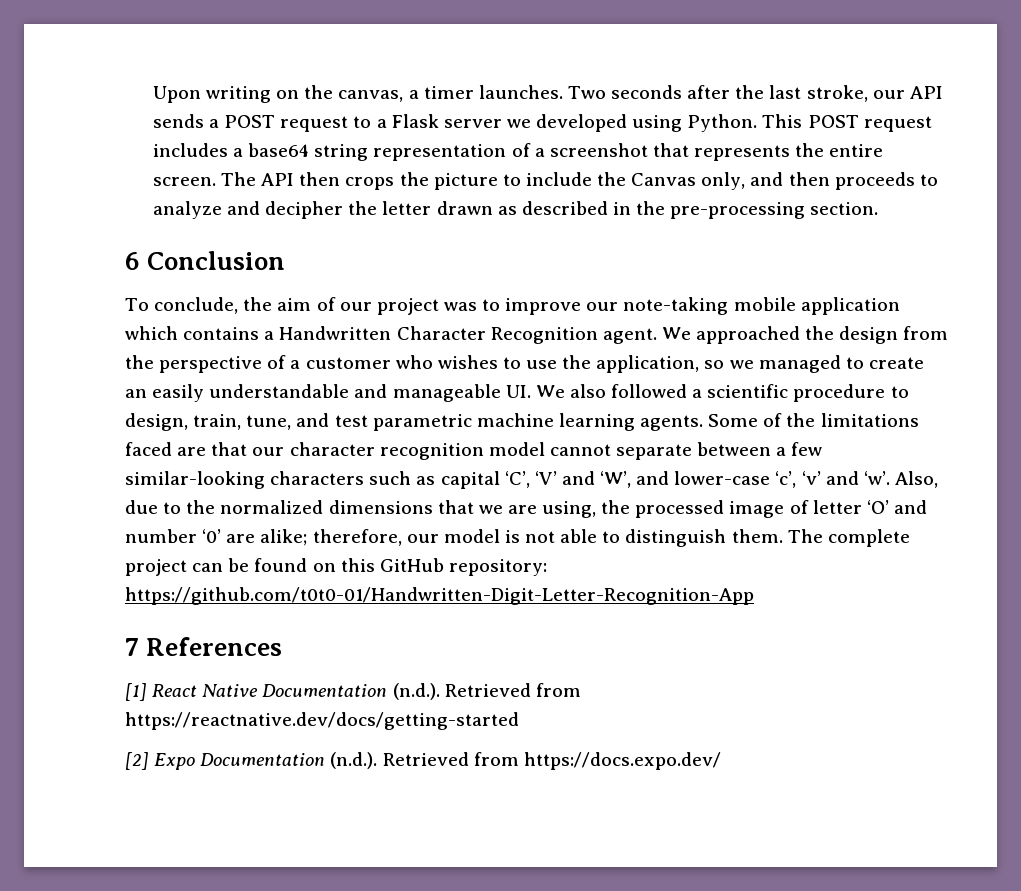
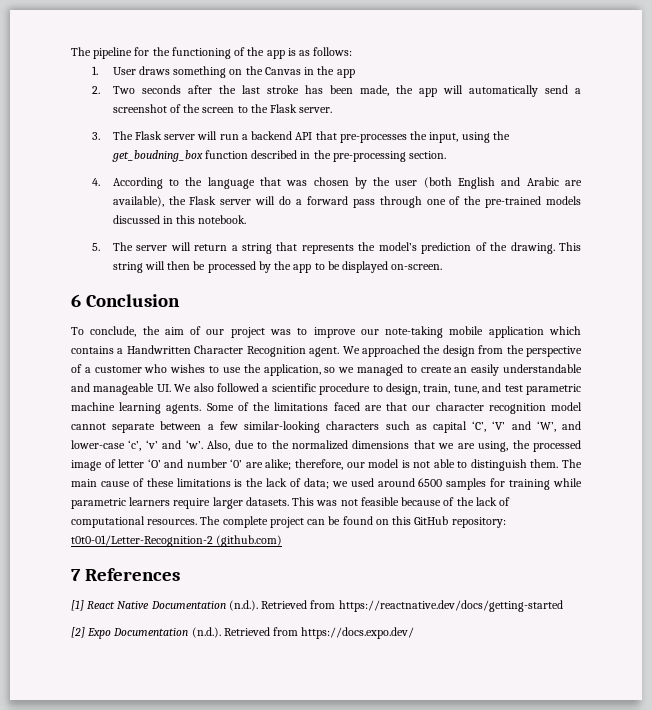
[152,85,563,103] Upon writing on the canvas, a timer launches. -> [71,47,353,59] [91,66,355,78] [91,86,100,94] The pipeline for the functioning of the app is as follows: // 1. User draws something on the Canvas in the app // 2.
[806,85,943,102] [152,114,932,132] [152,143,884,161] [152,172,938,190] [152,201,517,219] stroke, our API sends a POST request to a Flask server we developed using Python. This POST request includes a base64 string representation of a screenshot that represents the entire screen. The API then crops the picture to include the Canvas only, and then proceeds to analyze and decipher the letter drawn as -> [266,85,581,97] [112,104,333,113] [91,131,510,143] [111,150,248,162] stroke has been made, the app will automatically send a screenshot of the screen to the Flask server. // 3. The Flask server will run a backend API that pre-processes the input, using the get_boudning_box function
(879, 208) none -> [91,177,583,189] [112,196,581,208] [112,215,247,224] [91,242,581,254] [112,261,443,273] // 4. According to the language that was chosen by the user (both English and Arabic are available), the Flask server will do a forward pass through one of the pre-trained models discussed in this notebook. // 5. The server will return a string that represents the model’s prediction of the drawing. This string will then be processed by the app to be displayed on-screen.
(823, 536) none -> [71,478,582,490] [71,497,511,509] [71,516,221,528] main cause of these limitations is the lack of data; we used around 6500 samples for training while parametric learners require larger datasets. This was not feasible because of the lack of computational resources. The
[125,587,754,605] https://github.com/t0t0-01/Handwritten-Digit-Letter-Recognition-App -> [71,535,283,547] t0t0-01/Letter-Recognition-2 (github.com)

